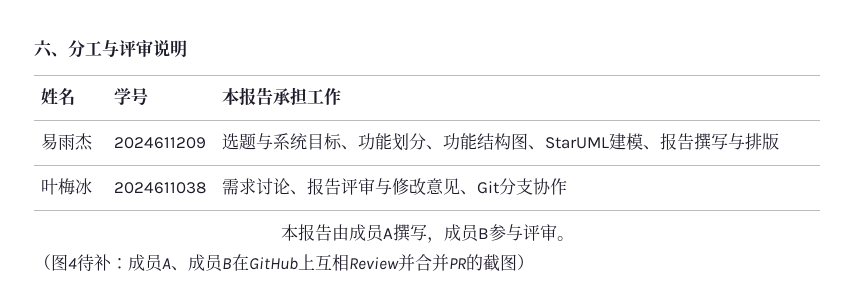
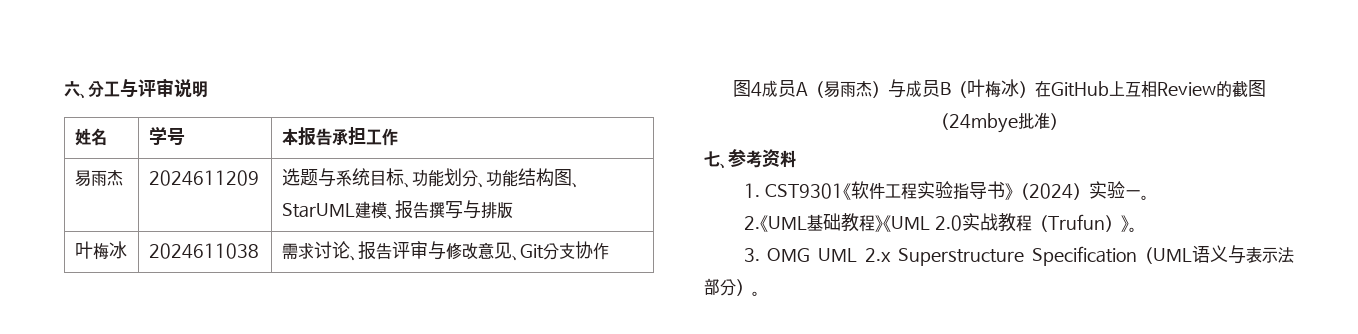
[280,224,574,243] [34,254,534,272] 本报告由成员A撰写，成员B参与评审。 // （图4待补：成员A、成员B在GitHub上互相Review并合并PR的截图） -> [732,79,1266,98] [932,112,1066,133] [704,149,796,169] [743,181,1149,200] [743,213,1137,232] [743,245,1294,266] [704,278,760,296] 图4成员A（易雨杰）与成员B（叶梅冰）在GitHub上互相Review的截图（24mbye批准） // 七、参考资料 // 1. CST9301《软件工程实验指导书》（2024）实验一。 // 2.《UML基础教程》《UML 2.0实战教程（Trufun）》。 // 3. OMG UML 2.x Superstructure Specification（UML语义与表示法部分）。

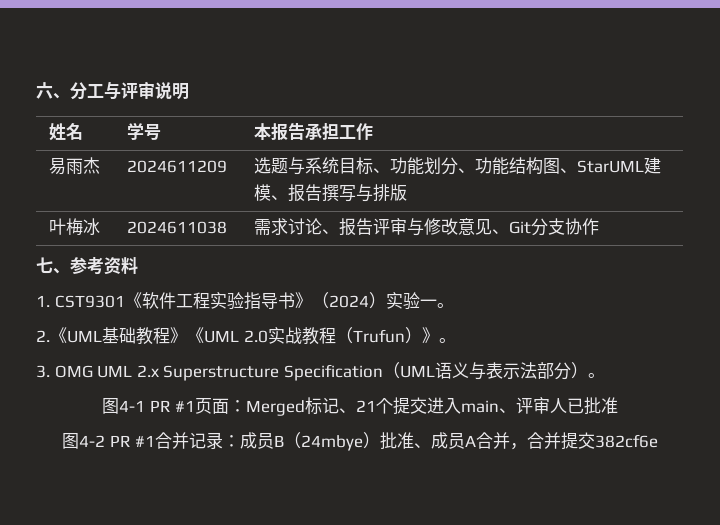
[732,79,1266,98] [932,112,1066,133] // 图4成员A（易雨杰）与成员B（叶梅冰）在GitHub上互相Review的截图（24mbye批准） -> (600, 226) none
(760, 293) none -> [102,397,618,416] [62,432,658,451] // 图4-1 PR #1页面：Merged标记、21个提交进入main、评审人已批准 // 图4-2 PR #1合并记录：成员B（24mbye）批准、成员A合并，合并提交382cf6e

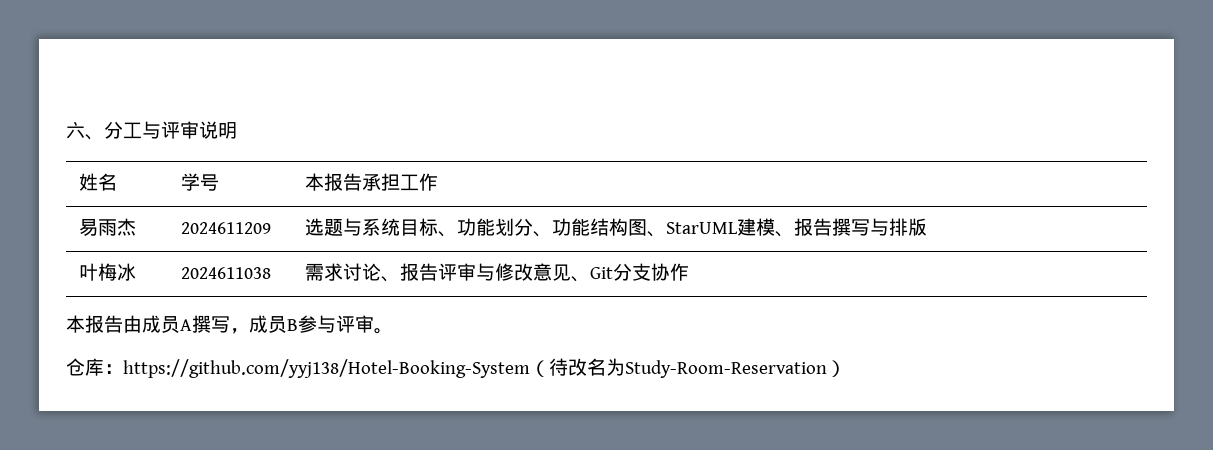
[36,257,138,275] [36,292,454,310] [36,327,456,345] [36,362,605,381] [102,397,618,416] [62,432,658,451] 七、参考资料 // 1. CST9301《软件工程实验指导书》（2024）实验一。 // 2.《UML基础教程》《UML 2.0实战教程（Trufun）》。 // 3. OMG UML 2.x Superstructure Specification（UML语义与表示法部分）。 // 图4-1 PR #1页面：Merged标记、21个提交进入main、评审人已批准 // 图4-2 PR #1合并记录：成员B（24mbye）批准、成员A合并，合并提交382cf6e -> [66,315,393,334] [66,358,846,378] 本报告由成员A撰写，成员B参与评审。 // 仓库：https://github.com/yyj138/Hotel-Booking-System（待改名为Study-Room-Reservation）

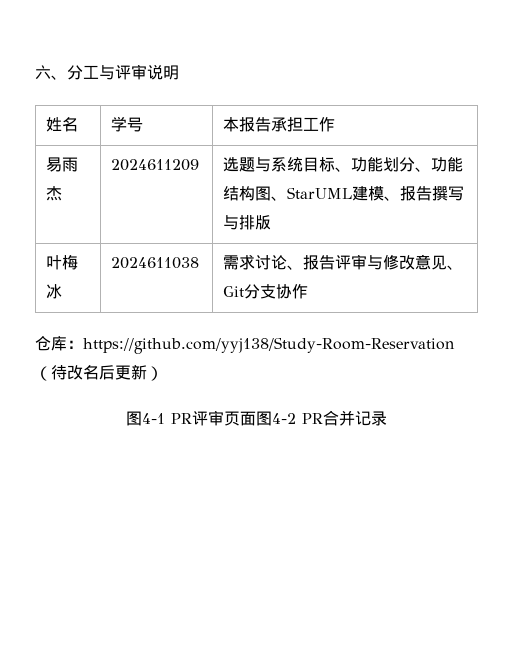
[66,315,393,334] // 本报告由成员A撰写，成员B参与评审。 -> (309, 291) none
[123,359,530,378] https://github.com/yyj138/Hotel-Booking-System -> [83,337,455,354] https://github.com/yyj138/Study-Room-Reservation
[606,358,827,378] 为Study-Room-Reservation -> [99,364,147,380] 后更新
(846, 368) none -> [126,410,387,426] // 图4-1 PR评审页面图4-2 PR合并记录

